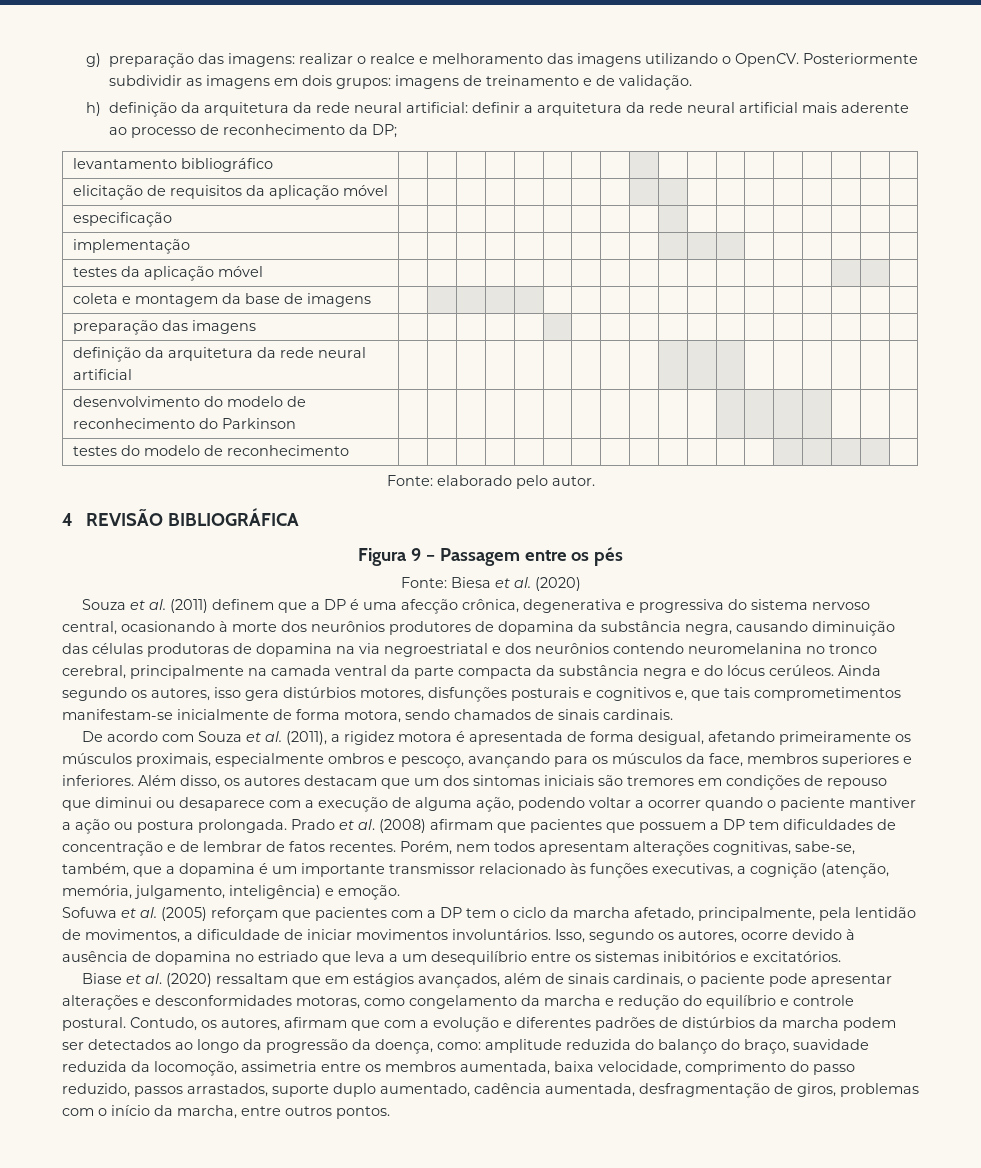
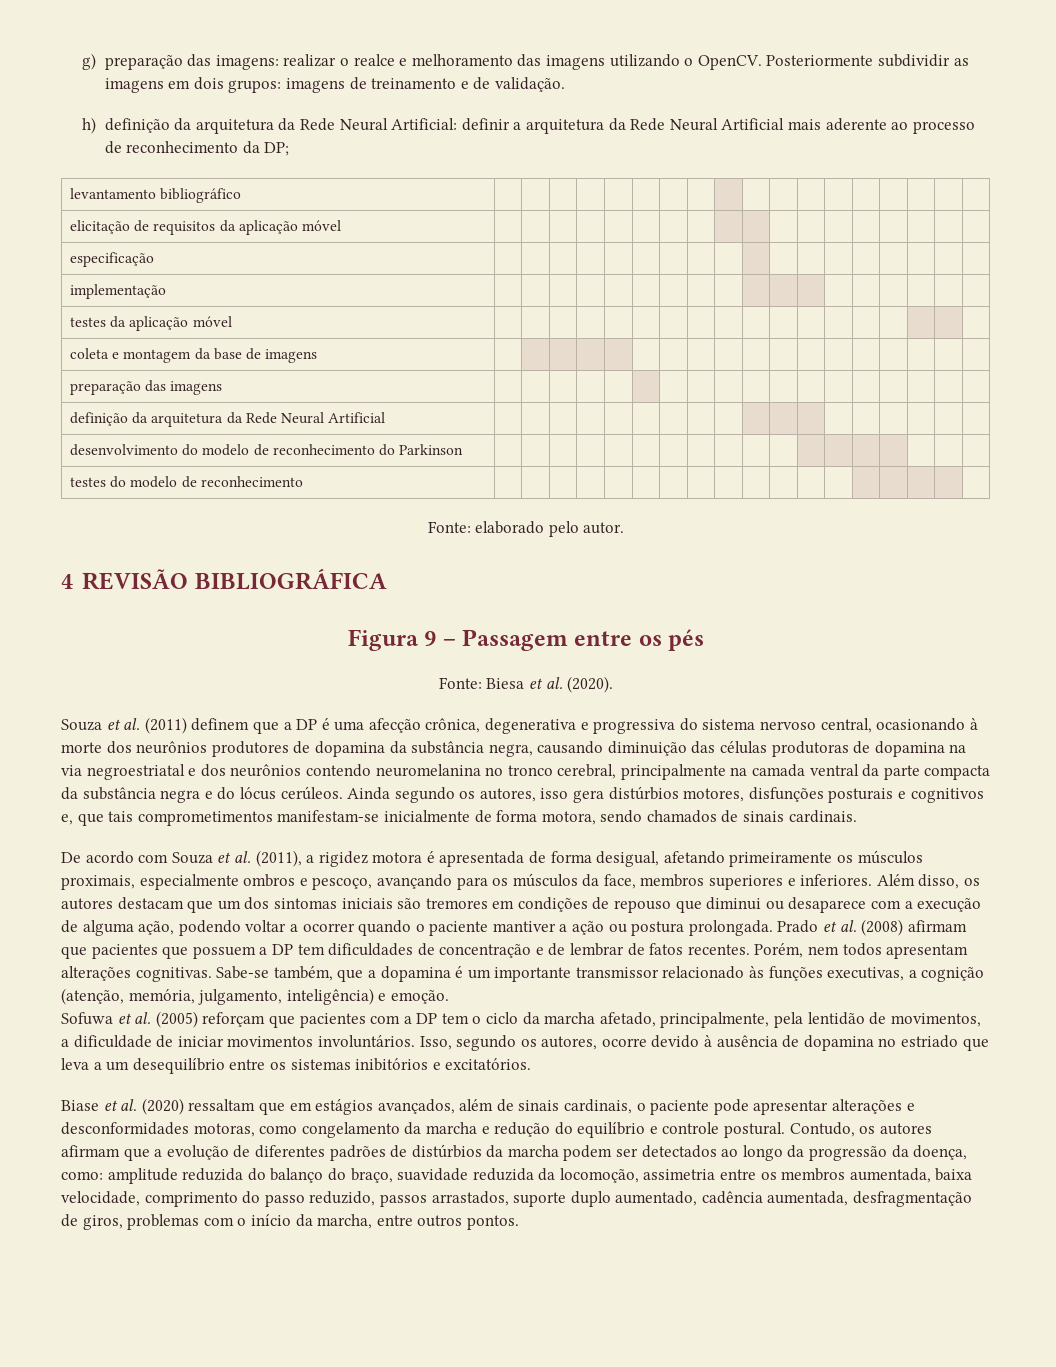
[316,102,469,113] rede neural artificial: -> [300,118,458,131] Rede Neural Artificial:
[649,102,799,113] rede neural artificial -> [630,118,785,131] Rede Neural Artificial
[279,347,366,358] [72,369,132,380] rede neural artificial -> [245,412,386,424] Rede Neural Artificial
[534,577,581,591] (2020) -> [567,676,614,693] (2020).
[713,841,855,855] cognitivas, sabe-se, -> [135,966,270,982] cognitivas. Sabe-se
[221,1017,416,1031] autores, afirmam que com -> [879,1123,932,1135] [61,1145,150,1161] autores afirmam que
[503,1020,512,1028] e -> [233,1145,251,1158] de

